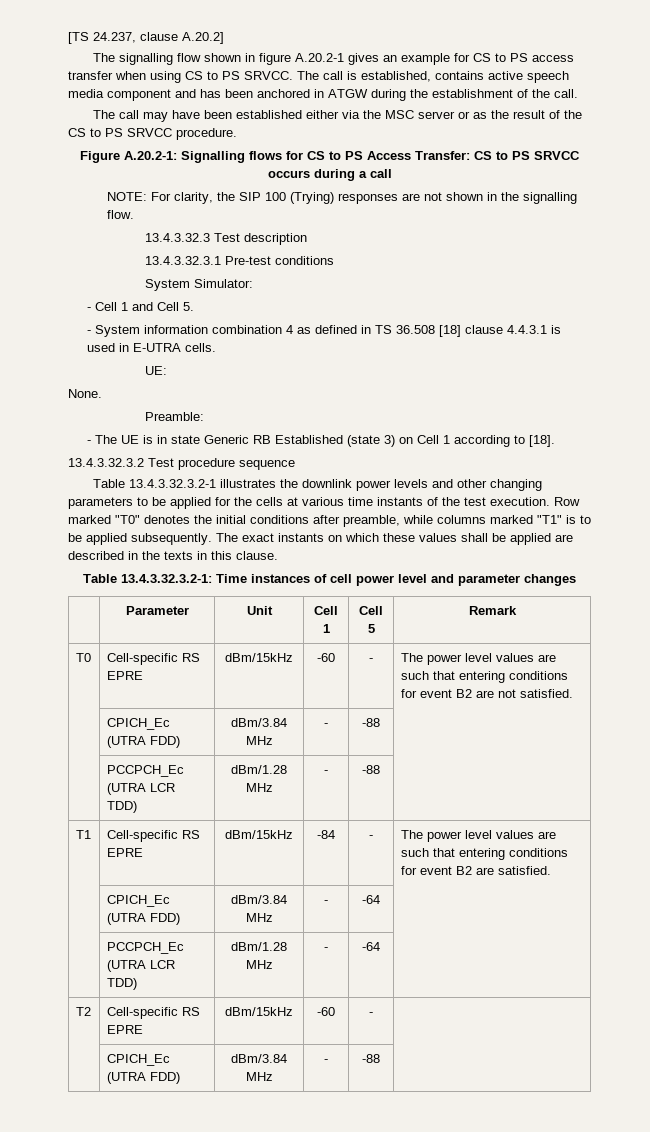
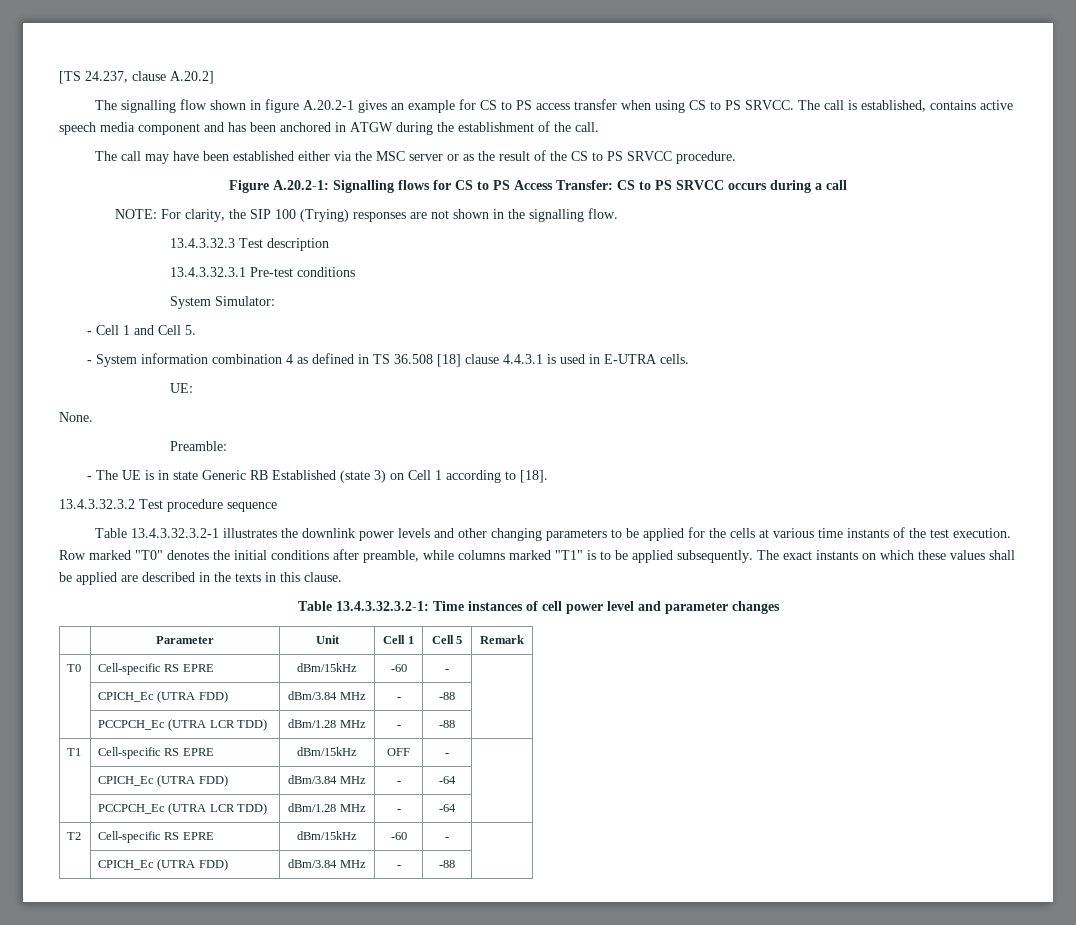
[400,653,556,665] [400,671,568,683] [400,689,573,698] The power level values are such that entering conditions for event B2 are not satisfied. -> (449, 670) none
[317,830,335,839] [369,835,373,839] [400,830,556,842] [400,848,568,860] [400,866,551,875] -84 | - | The power level values are such that entering conditions for event B2 are satisfied. -> [387,748,410,756] [445,753,449,756] OFF | - |

